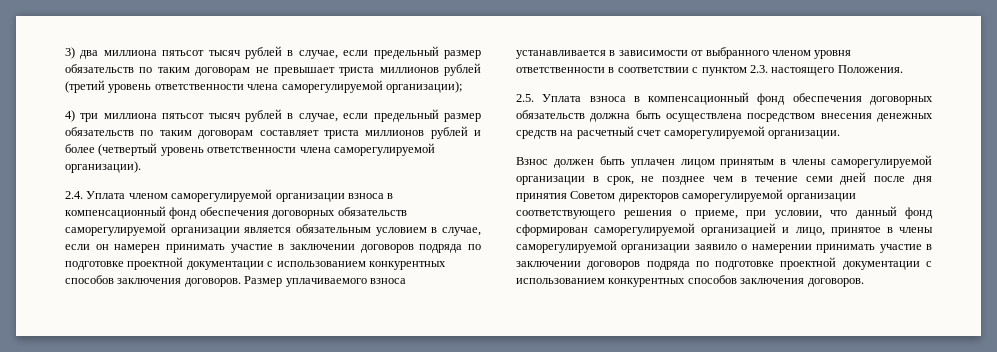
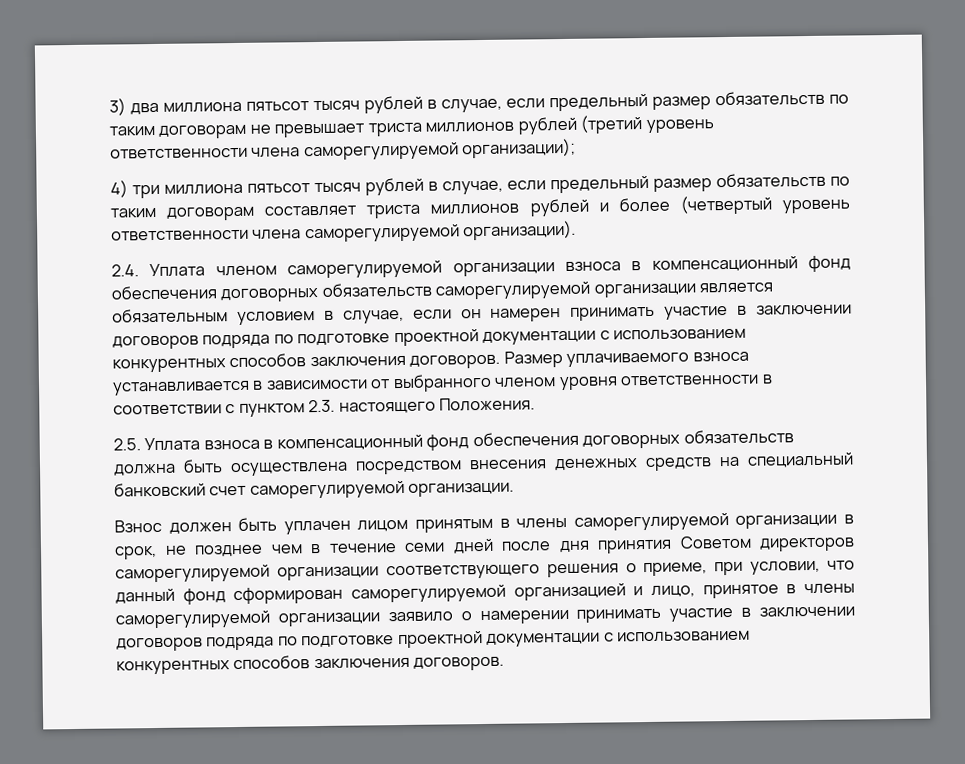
[576,126,634,139] расчетный -> [747,452,854,468] [114,482,206,497] специальный банковский

